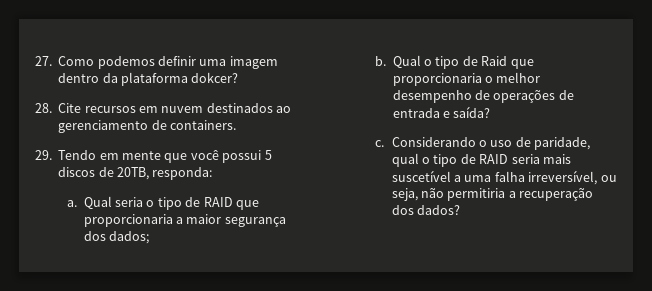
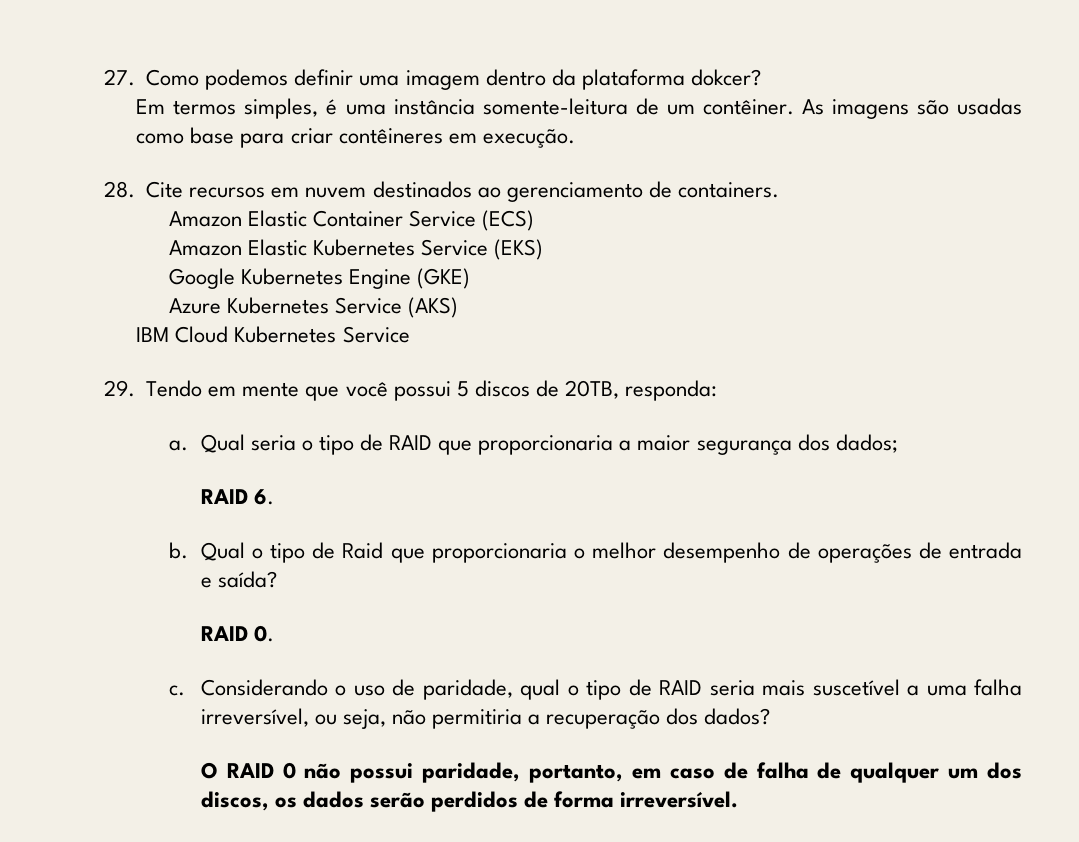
(239, 77) none -> [136,98,1023,119] [136,127,575,148] // Em termos simples, é uma instância somente-leitura de um contêiner. As imagens são usadas como base para criar contêineres em execução.
(236, 125) none -> [168,210,534,231] [168,239,543,260] [168,268,470,289] [168,297,458,318] [136,326,410,343] // Amazon Elastic Container Service (ECS) // Amazon Elastic Kubernetes Service (EKS) // Google Kubernetes Engine (GKE) // Azure Kubernetes Service (AKS) // IBM Cloud Kubernetes Service
(150, 237) none -> [200,489,274,505] // RAID 6.
(491, 112) none -> [200,625,274,642] // RAID 0.
(461, 210) none -> [200,762,1023,783] [200,791,739,812] // O RAID 0 não possui paridade, portanto, em caso de falha de qualquer um dos discos, os dados serão perdidos de forma irreversível.

